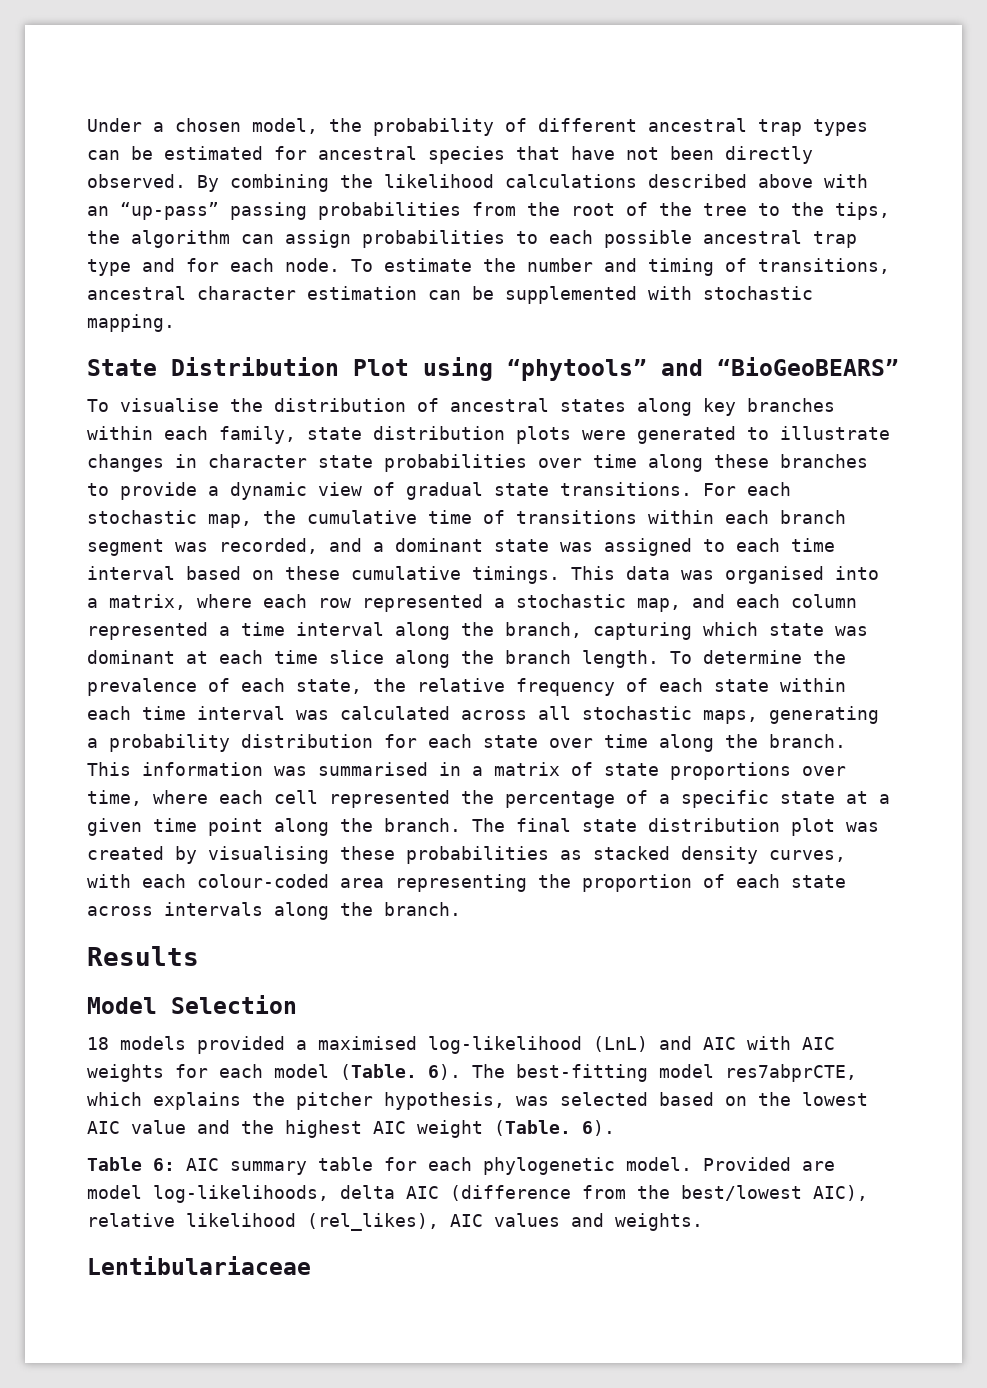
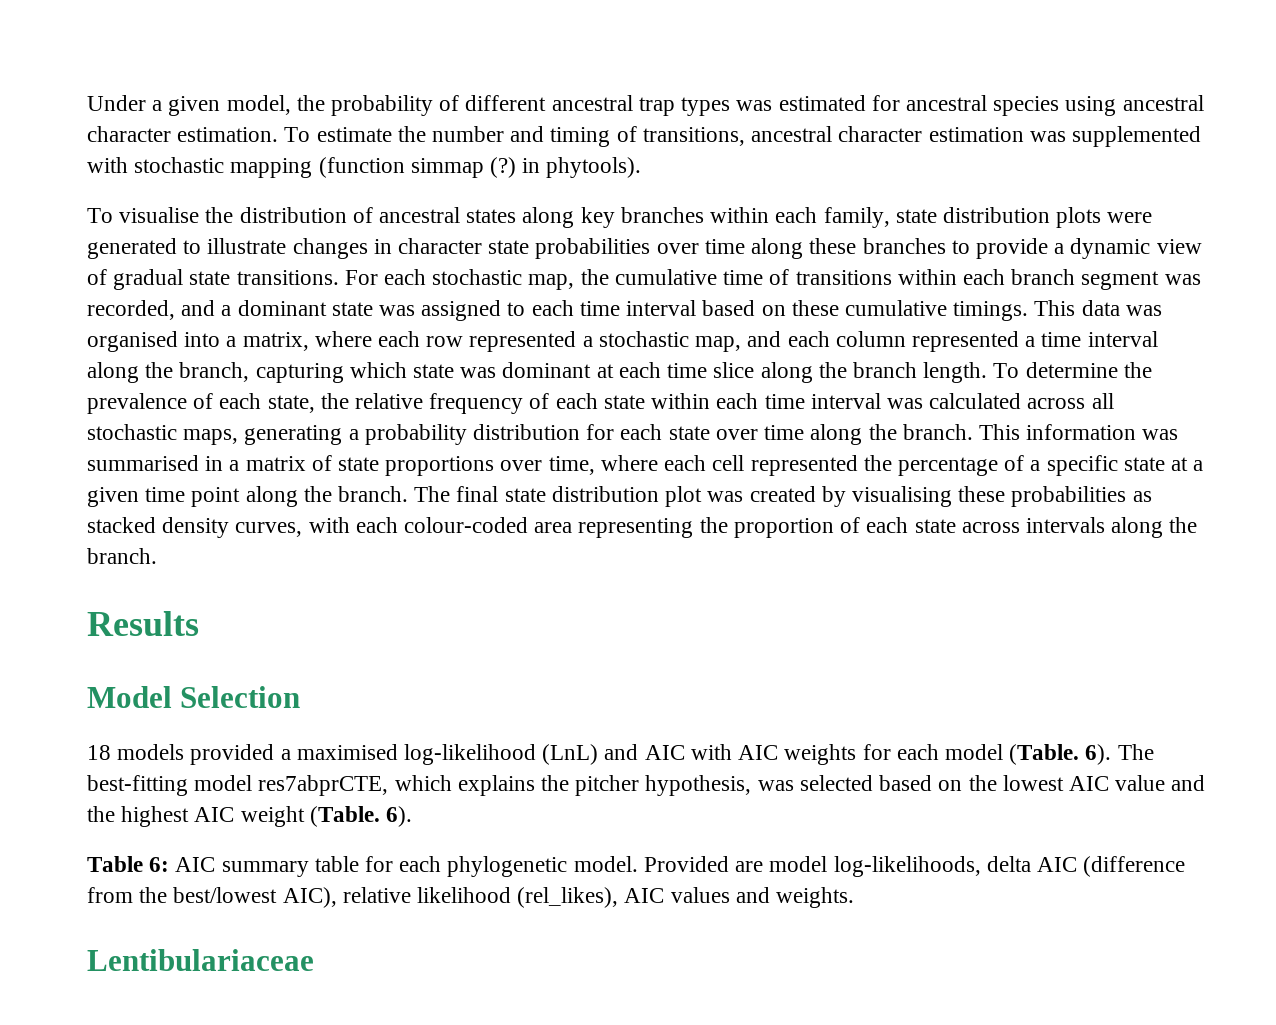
[175,118,241,132] chosen -> [168,96,221,116] given
[87,146,153,160] can be -> [736,100,773,111] was
[516,146,813,164] [87,174,868,192] [87,202,890,220] [87,230,857,248] [87,258,340,276] that have not been directly observed. By combining the likelihood calculations described above with an “up-pass” passing probabilities from the root of the tree to the tips, the algorithm can assign probabilities to each possible ancestral trap type and for each node. -> [1065,95,1204,116] [87,126,279,142] using ancestral character estimation.
[428,286,494,300] can be -> [1029,131,1066,142] was
[87,314,175,332] [87,357,899,381] mapping. // State Distribution Plot using “phytools” and “BioGeoBEARS” -> [230,157,642,178] mapping (function simmap (?) in phytools).

